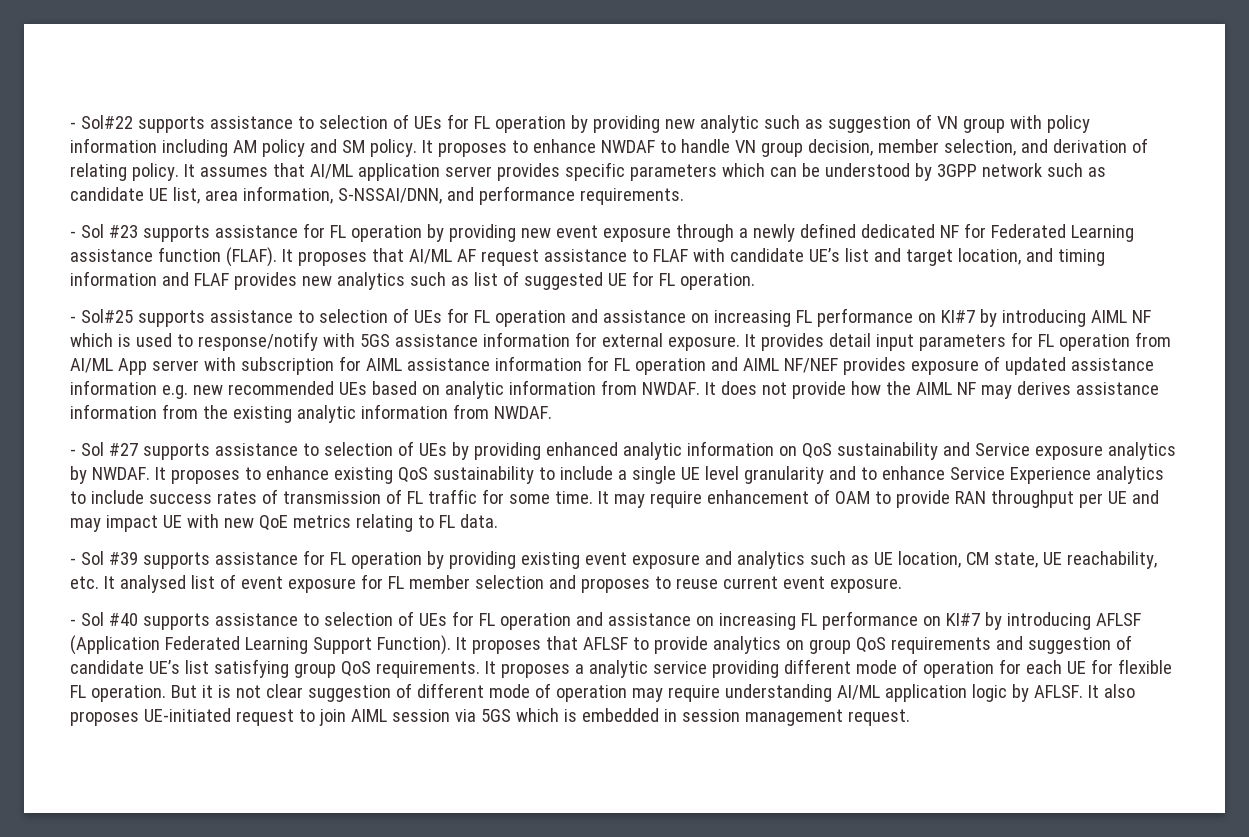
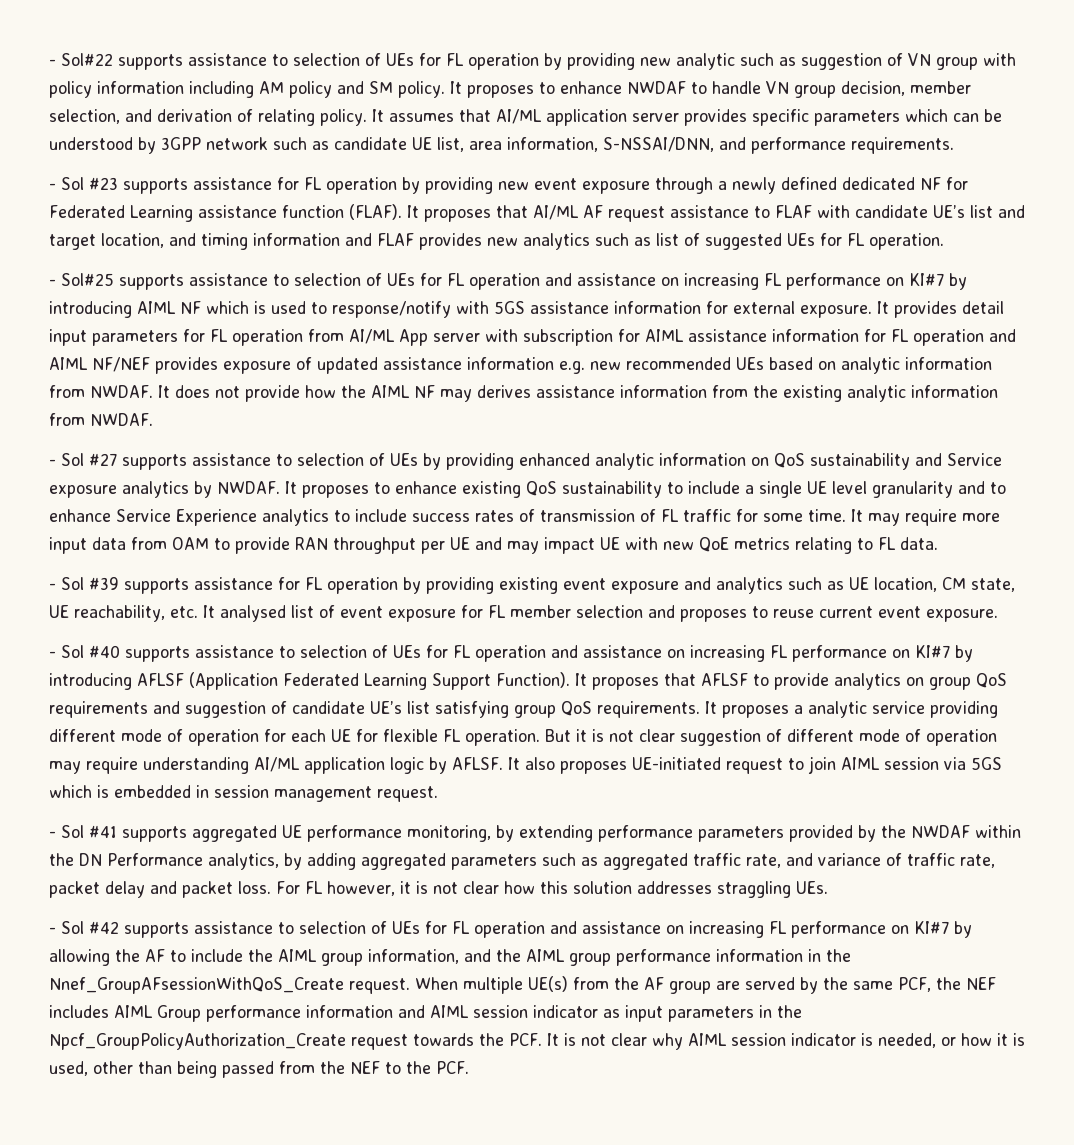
[607,273,627,286] UE -> [787,233,815,246] UEs
[706,489,830,504] enhancement of -> [962,513,1000,522] [49,537,167,554] more input data from
(910, 717) none -> [49,825,1021,842] [49,853,995,870] [49,881,828,898] [49,921,972,938] [49,949,851,966] [49,976,996,994] [49,1005,802,1022] [49,1033,1025,1050] [49,1061,469,1078] // - Sol #41 supports aggregated UE performance monitoring, by extending performance parameters provided by the NWDAF within the DN Performance analytics, by adding aggregated parameters such as aggregated traffic rate, and variance of traffic rate, packet delay and packet loss. For FL however, it is not clear how this solution addresses straggling UEs. // - Sol #42 supports assistance to selection of UEs for FL operation and assistance on increasing FL performance on KI#7 by allowing the AF to include the AIML group information, and the AIML group performance information in the Nnef_GroupAFsessionWithQoS_Create request. When multiple UE(s) from the AF group are served by the same PCF, the NEF includes AIML Group performance information and AIML session indicator as input parameters in the Npcf_GroupPolicyAuthorization_Create request towards the PCF. It is not clear why AIML session indicator is needed, or how it is used, other than being passed from the NEF to the PCF.

